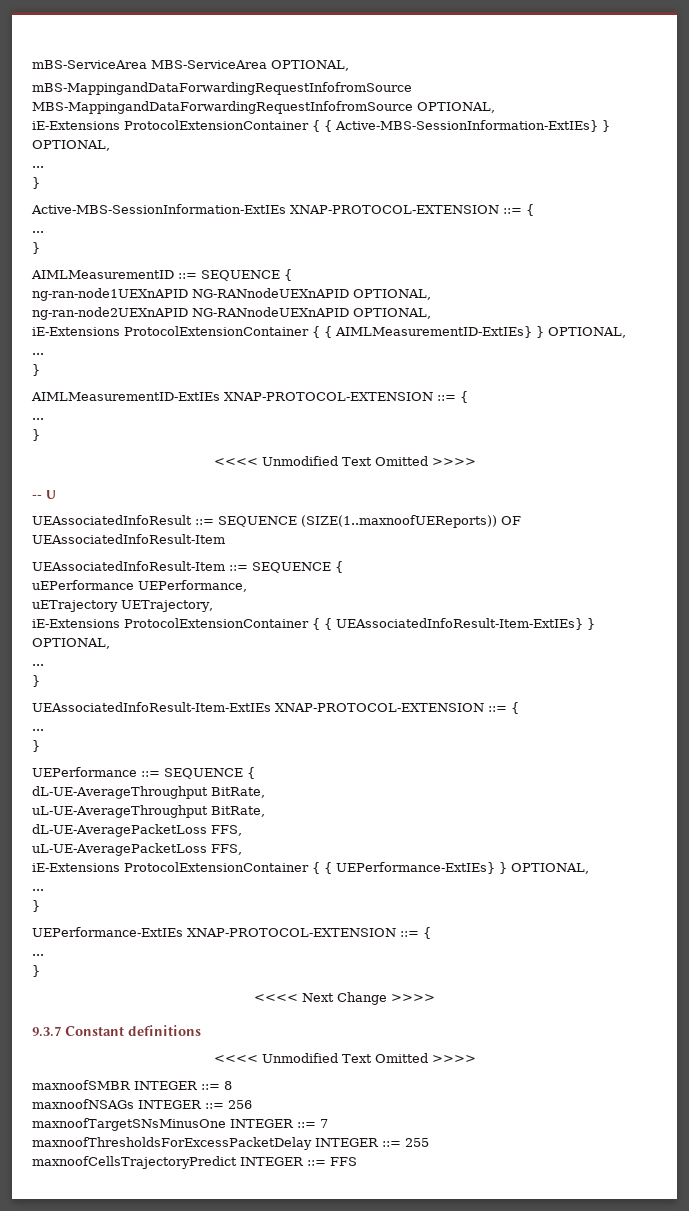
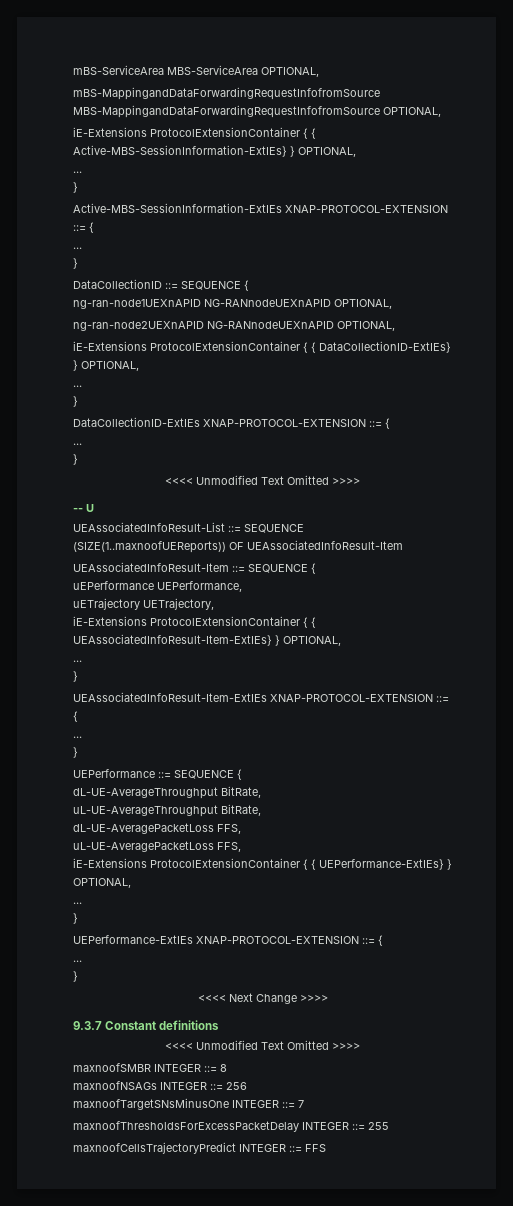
[31,270,174,279] AIMLMeasurementID -> [73,279,162,289] DataCollectionID
[335,326,626,338] [32,353,44,355] [32,364,40,376] [31,392,220,401] AIMLMeasurementID-ExtIEs} } OPTIONAL, // ... // } // AIMLMeasurementID-ExtIEs -> [319,341,451,353] [73,360,139,371] [73,385,82,387] [73,396,78,407] [73,417,200,427] DataCollectionID-ExtIEs} } OPTIONAL, // ... // } // DataCollectionID-ExtIEs
[32,515,192,525] UEAssociatedInfoResult -> [73,522,225,532] UEAssociatedInfoResult-List

